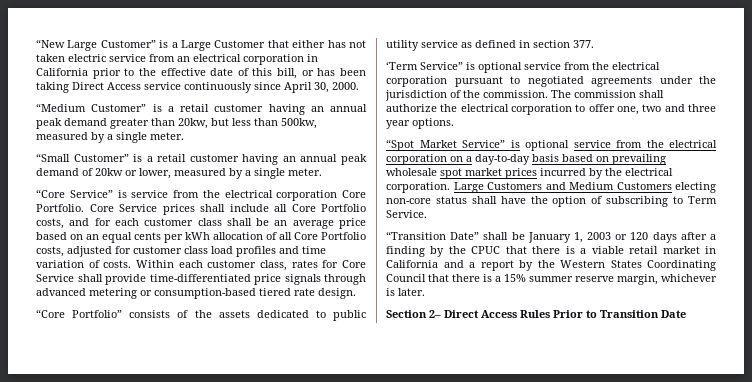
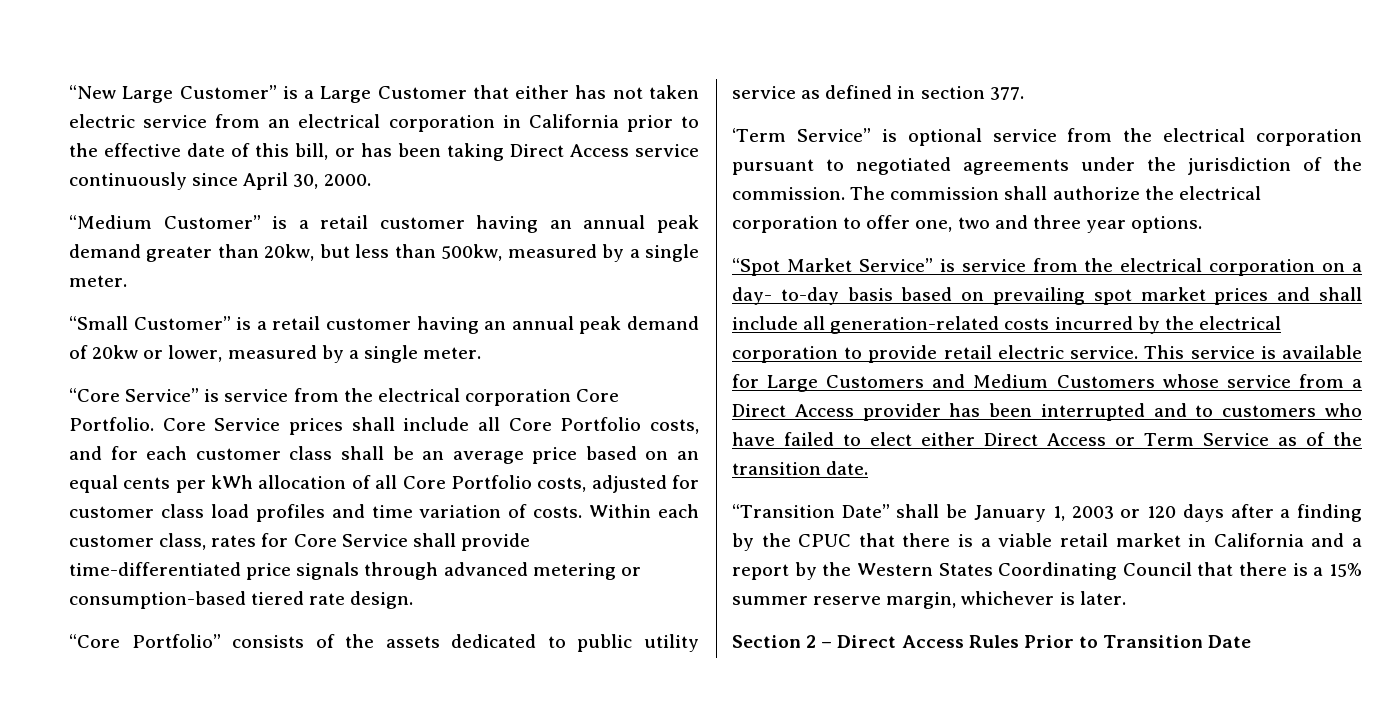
[525,140,569,151] optional -> (955, 265) none
[475,154,530,165] day-to-day -> [732,287,839,305] day- to-day
[386,168,437,176] wholesale -> (1085, 296) none
[540,168,673,179] [386,182,450,193] incurred by the electrical corporation. -> [1277,287,1362,301] [732,316,1281,334] [732,345,1362,363] [732,374,759,388] and shall include all generation-related costs incurred by the electrical corporation to provide retail electric service. This service is available for
[675,182,716,193] [386,196,717,207] [386,210,427,218] electing non-core status shall have the option of subscribing to Term Service. -> [1162,374,1362,388] [732,403,1362,421] [732,432,1362,446] [732,461,869,475] whose service from a Direct Access provider has been interrupted and to customers who have failed to elect either Direct Access or Term Service as of the transition date.
[429,310,441,318] 2– -> [806,635,833,648] 2 –

